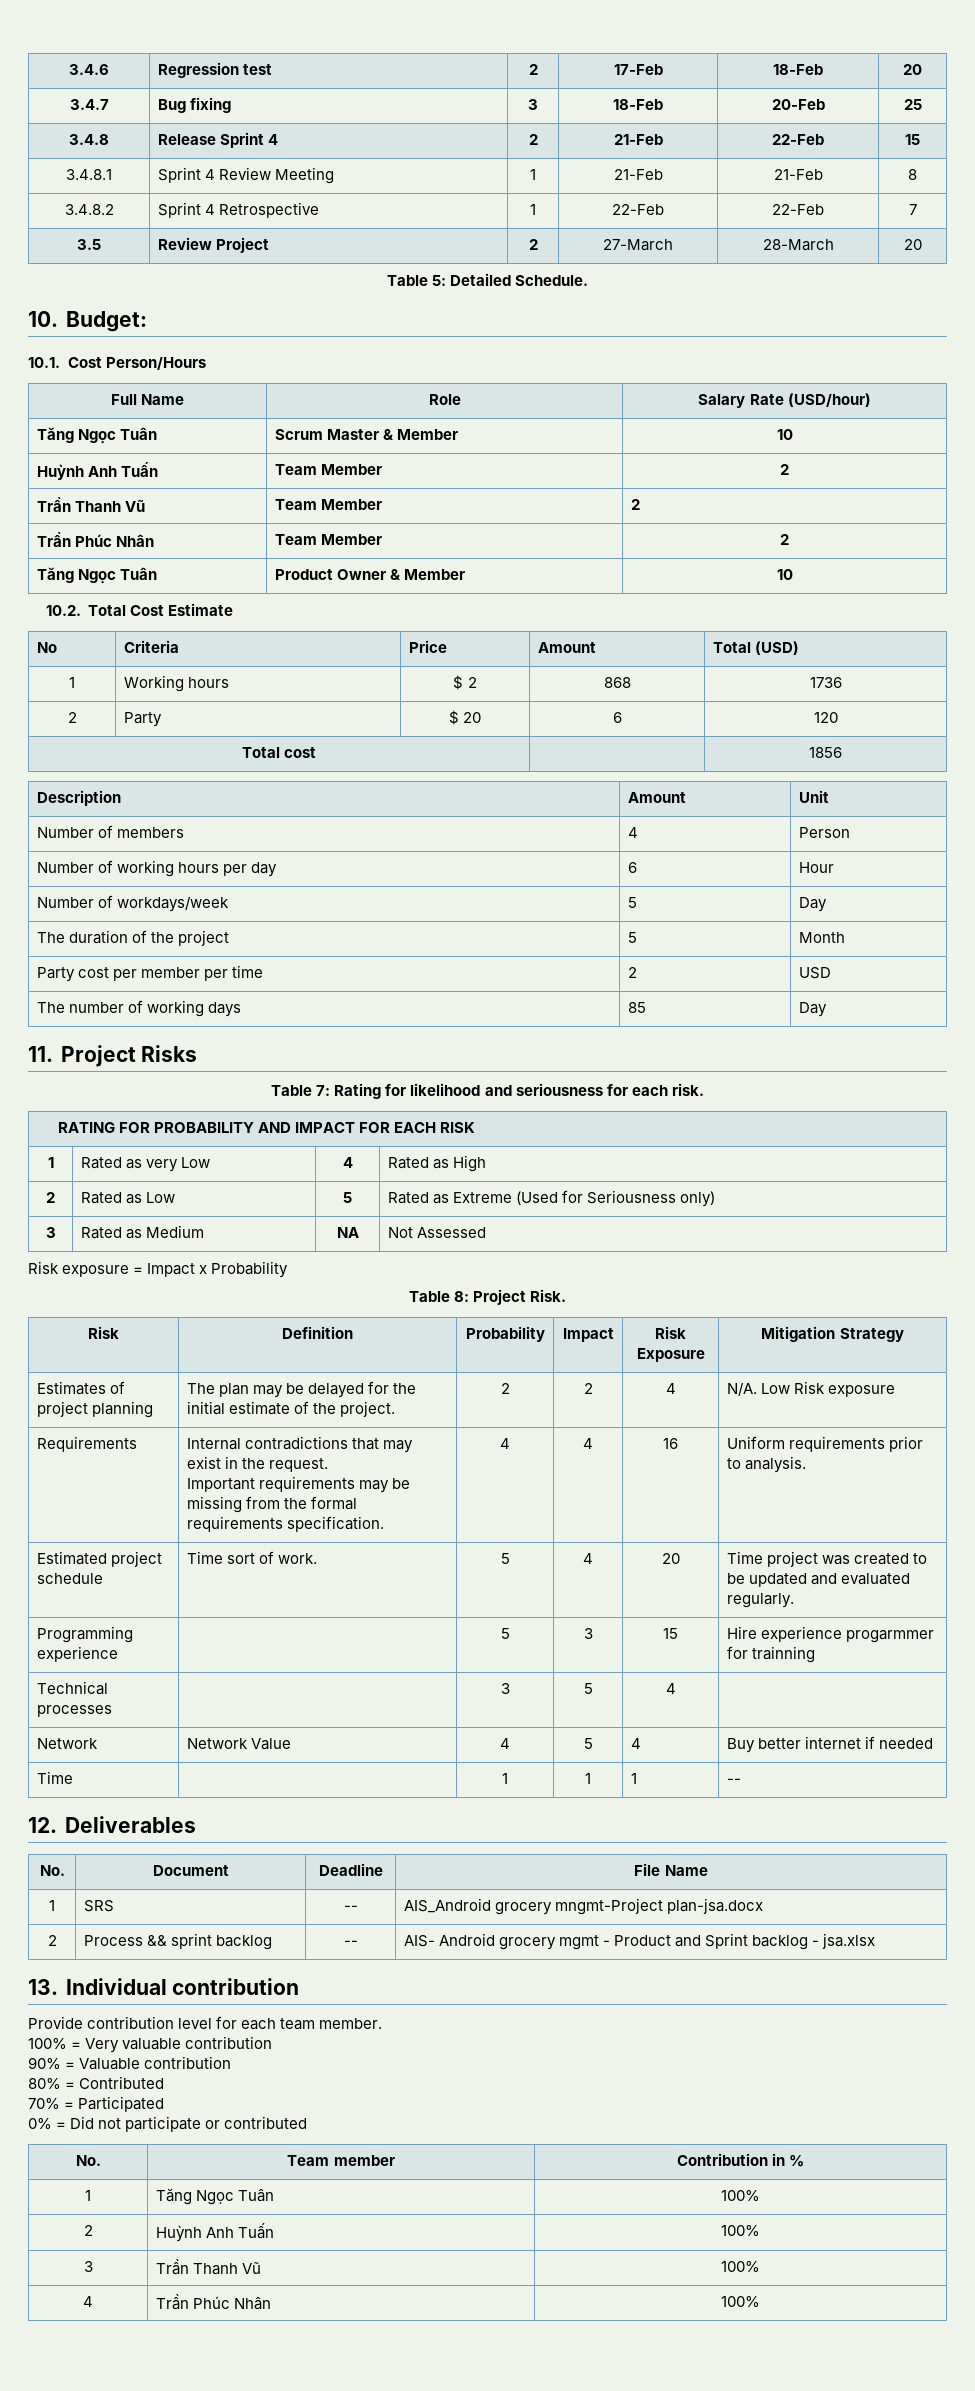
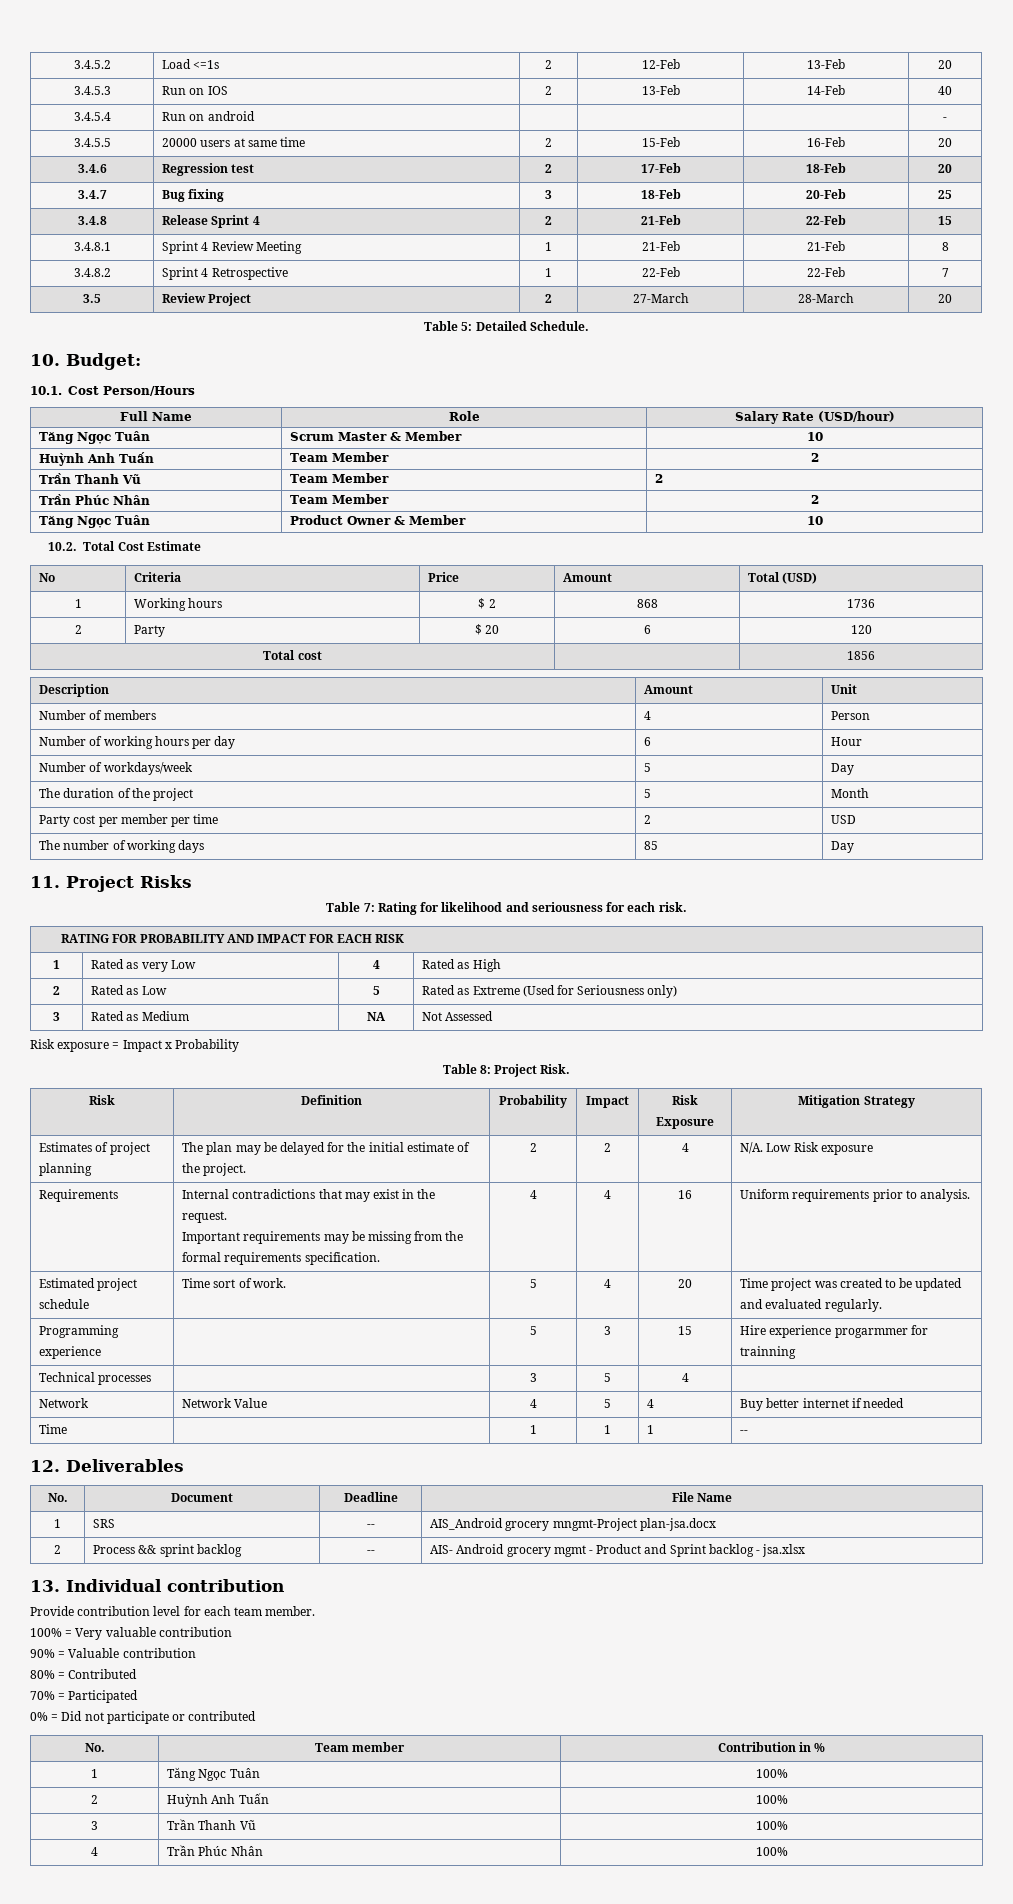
(69, 69) none -> [73,60,111,69] [162,59,220,69] [545,60,552,69] [641,59,680,69] [807,59,845,69] [938,60,952,69] [73,86,111,95] [162,86,228,95] [545,86,552,95] [641,85,680,95] [807,85,845,95] [938,86,952,95] [73,112,111,121] [162,111,255,121] [943,117,947,121] [73,138,111,147] [162,137,306,147] [545,138,552,147] [641,137,680,147] [807,137,845,147] [938,138,952,147] 3.4.5.2 | Load <=1s | 2 | 12-Feb | 13-Feb | 20 // 3.4.5.3 | Run on IOS | 2 | 13-Feb | 14-Feb | 40 // 3.4.5.4 | Run on android | | | | - // 3.4.5.5 | 20000 users at same time | 2 | 15-Feb | 16-Feb | 20 //

